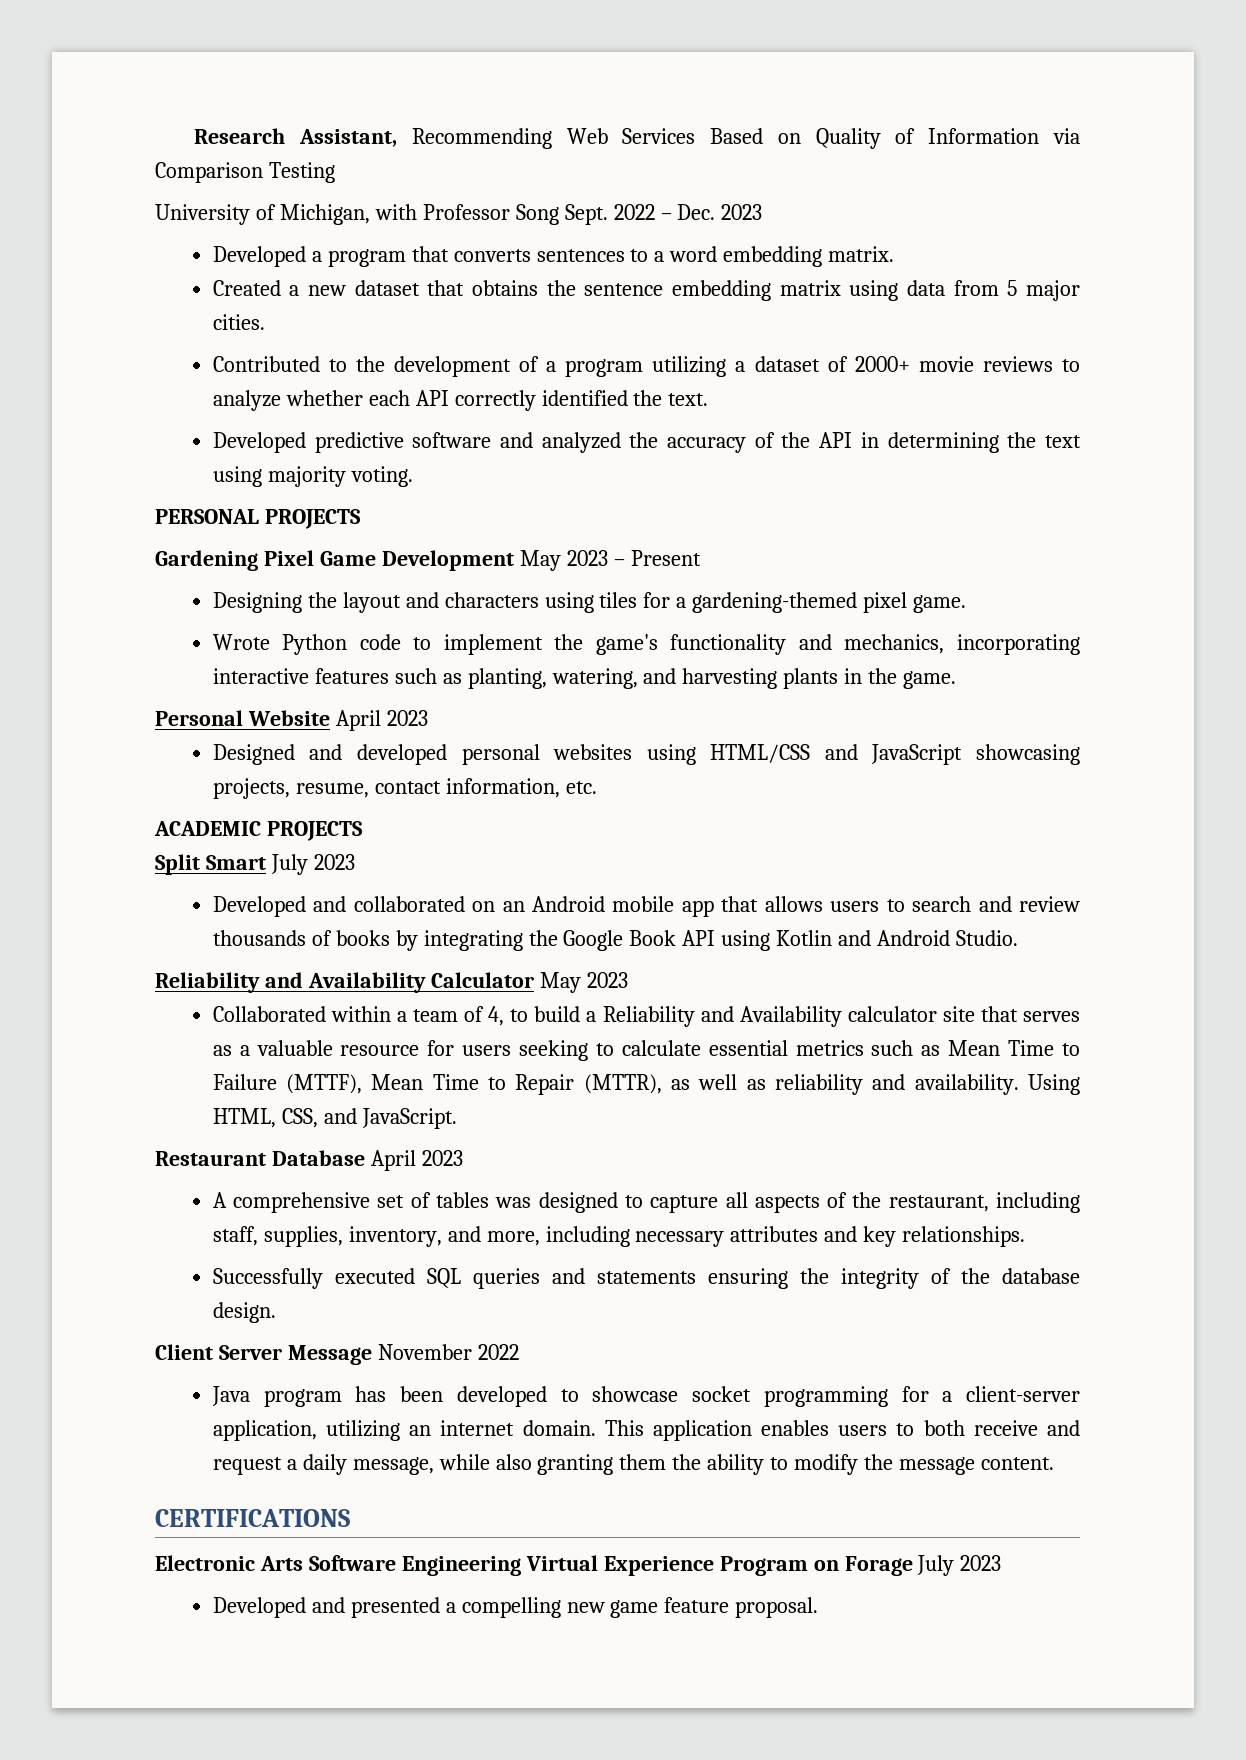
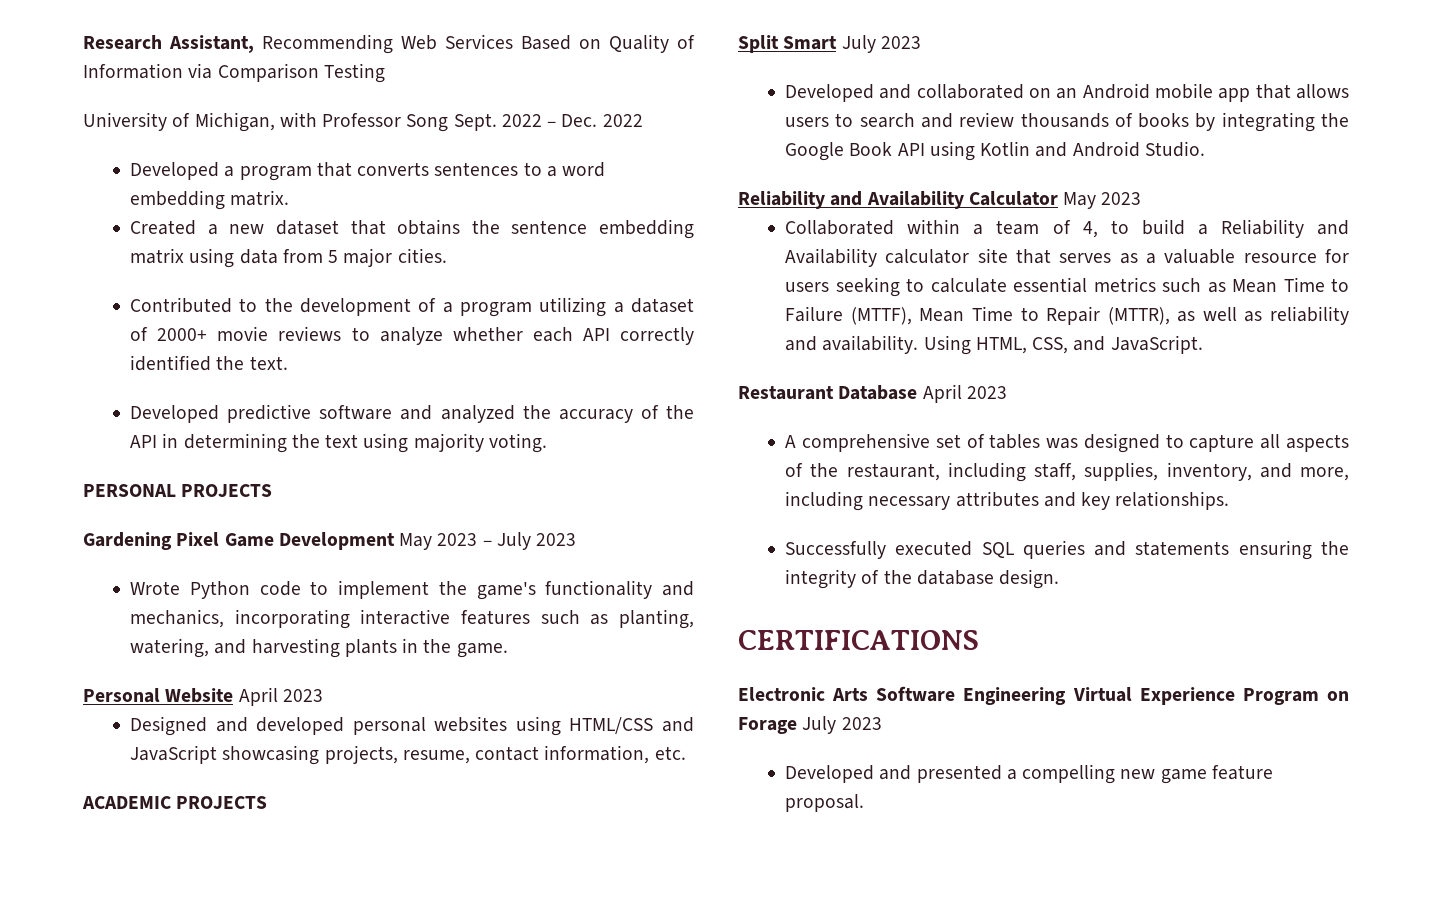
[721,204,763,220] 2023 -> [602,114,643,127] 2022
[630,550,701,566] [212,592,967,613] Present // Designing the layout and characters using tiles for a gardening-themed pixel game. -> [496,532,577,550] July 2023
[155,1344,519,1365] [211,1386,1080,1407] [212,1420,1080,1441] [212,1454,1054,1475] // Client Server Message November 2022 // Java program has been developed to showcase socket programming for a client-server application, utilizing an internet domain. This application enables users to both receive and request a daily message, while also granting them the ability to modify the message content. -> (1060, 579) none

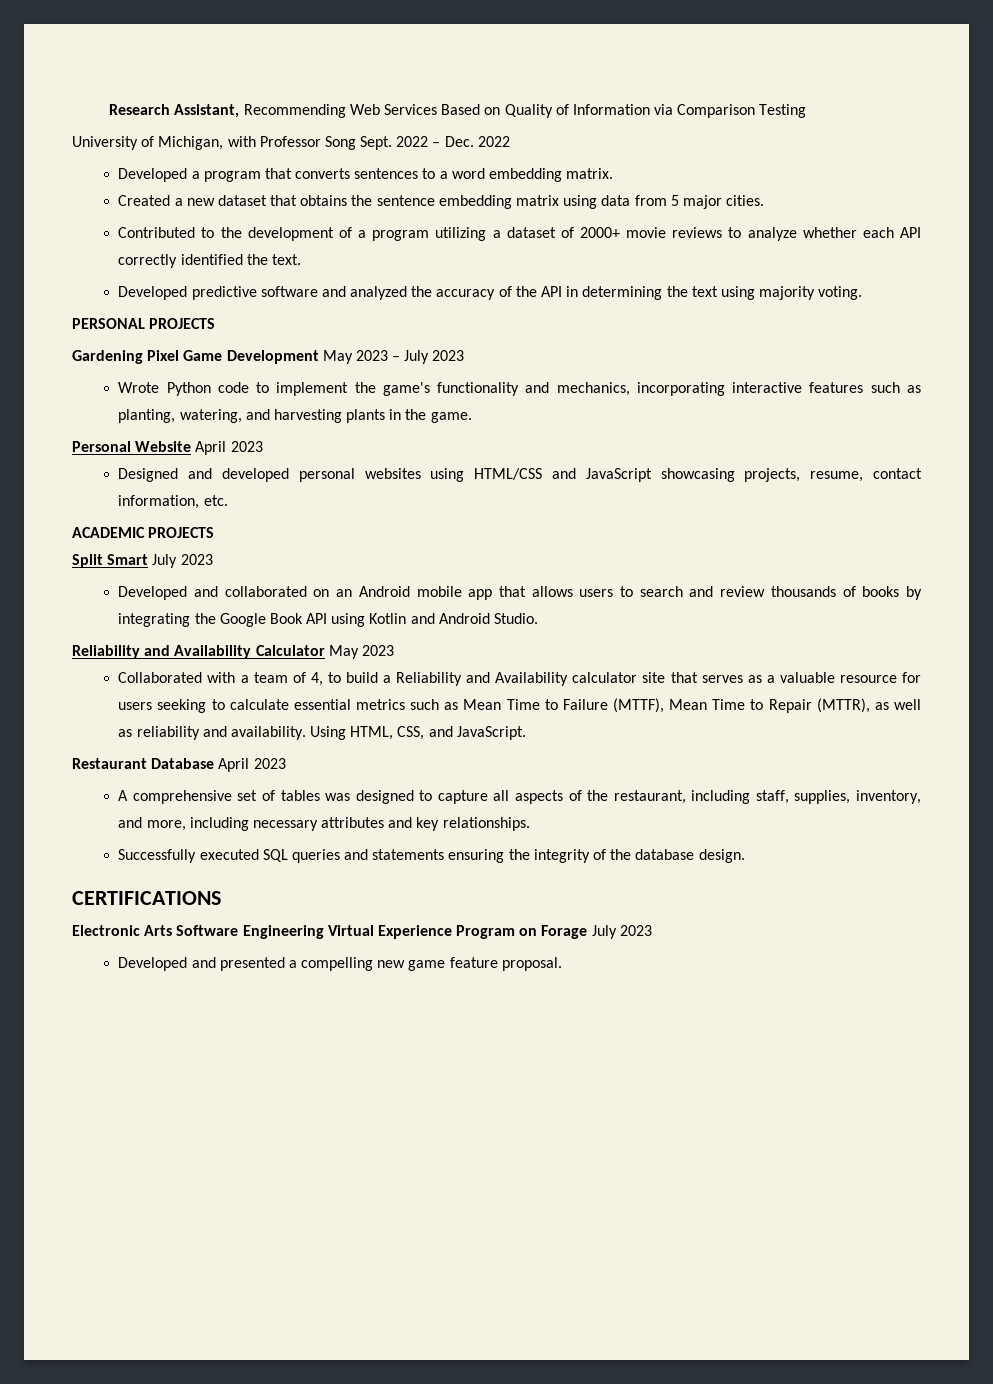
[907,219,961,234] within -> [207,672,236,683] with

